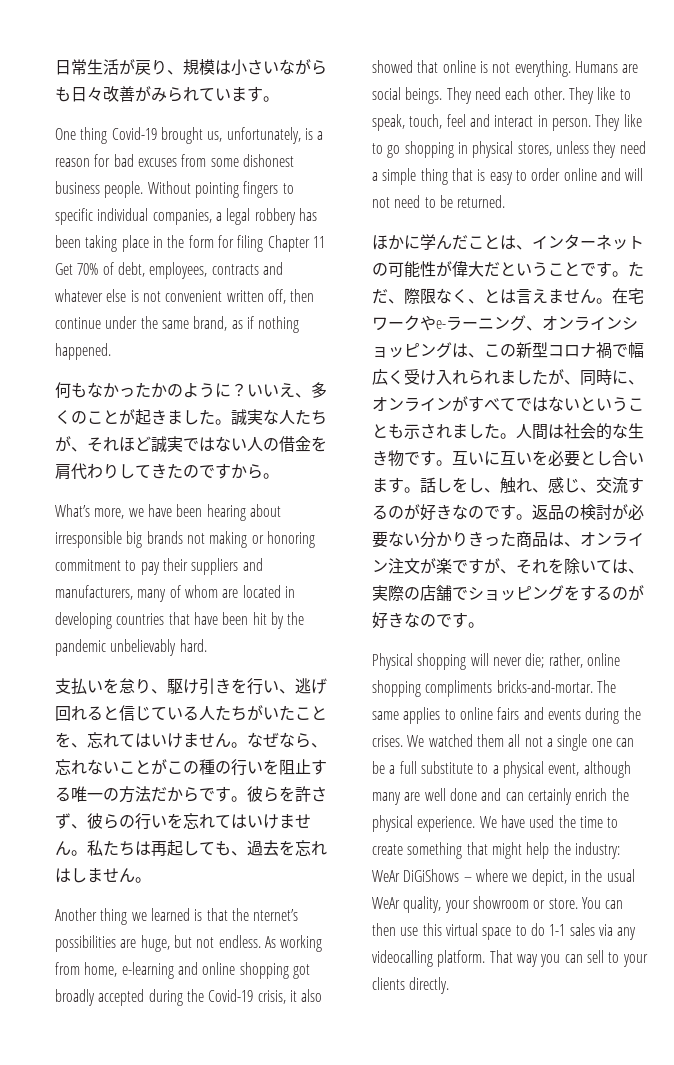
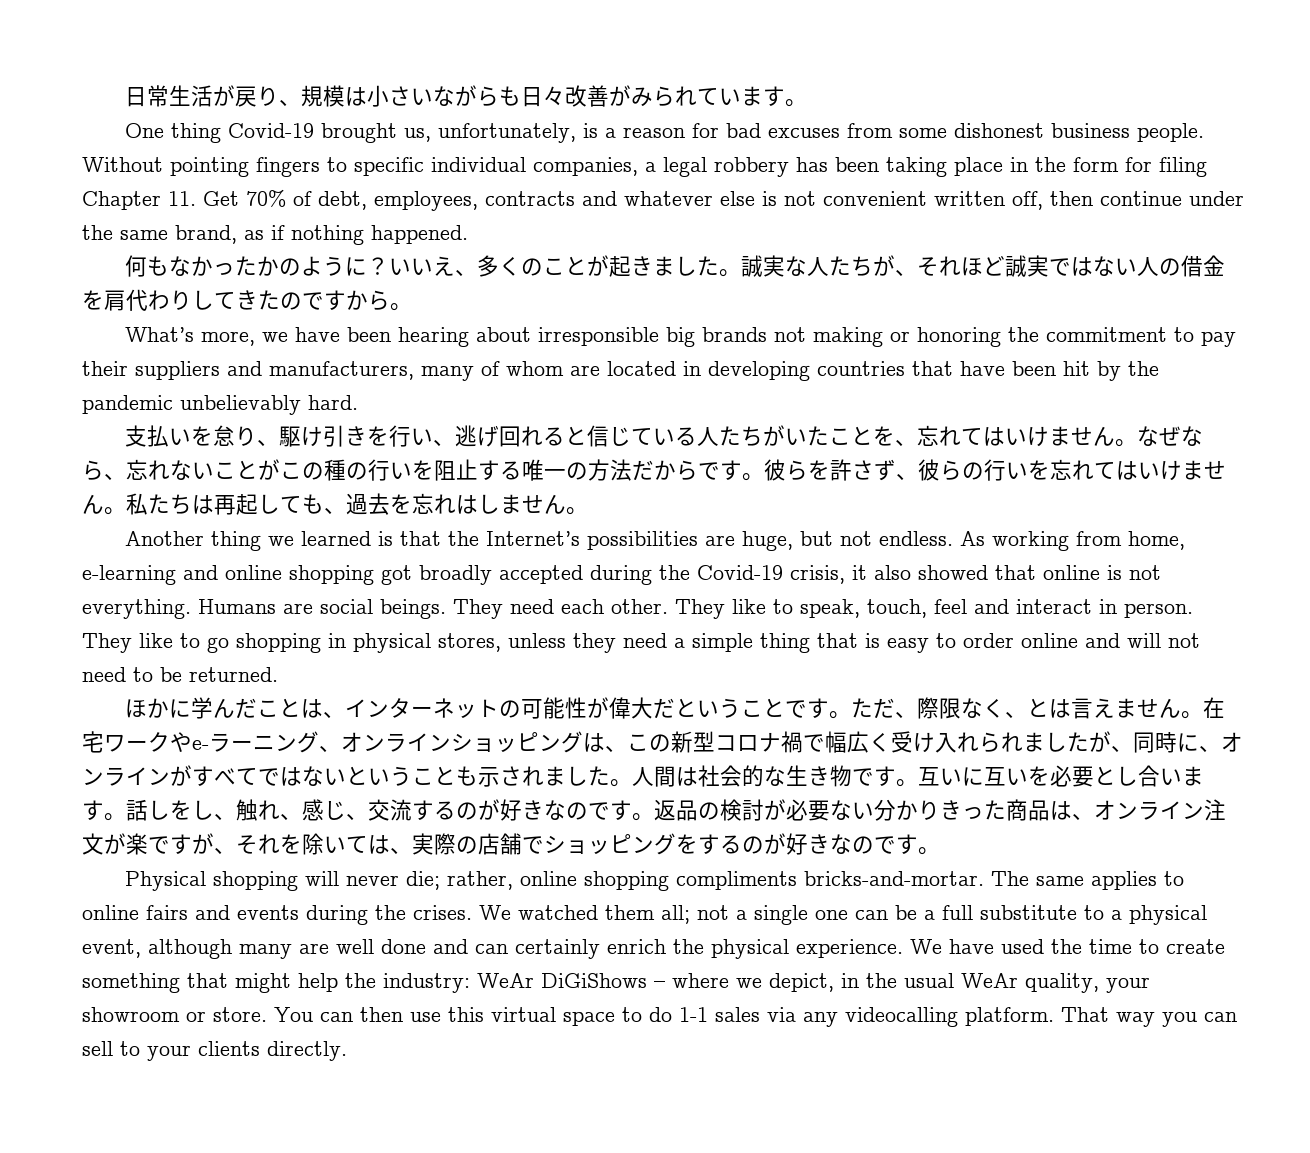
[312,236,325,248] 11 -> [168,191,196,206] 11.
(315, 539) none -> [1008,327,1040,342] the
[253,909,299,921] nternet’s -> [486,531,581,546] Internet’s
[508,734,521,747] all -> [661,905,690,924] all;

